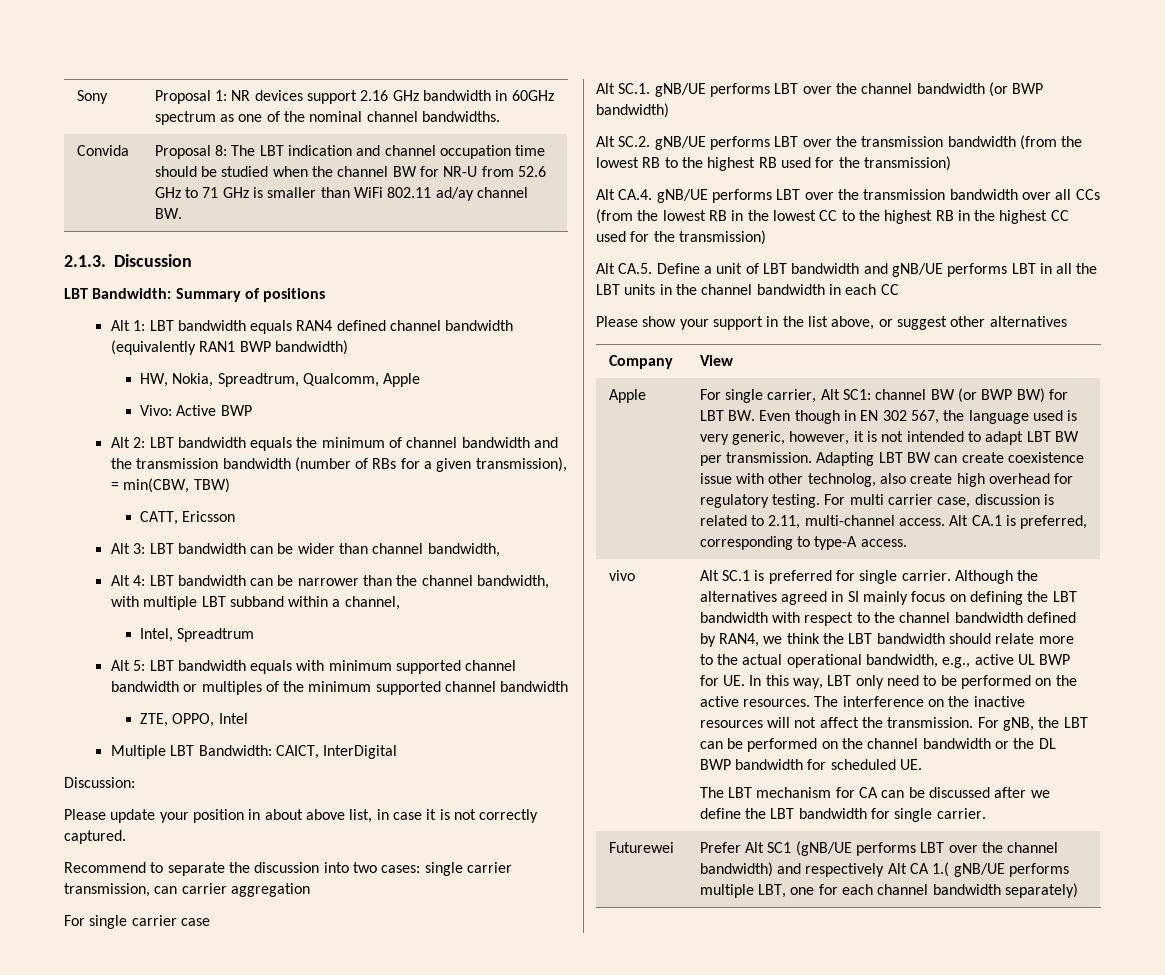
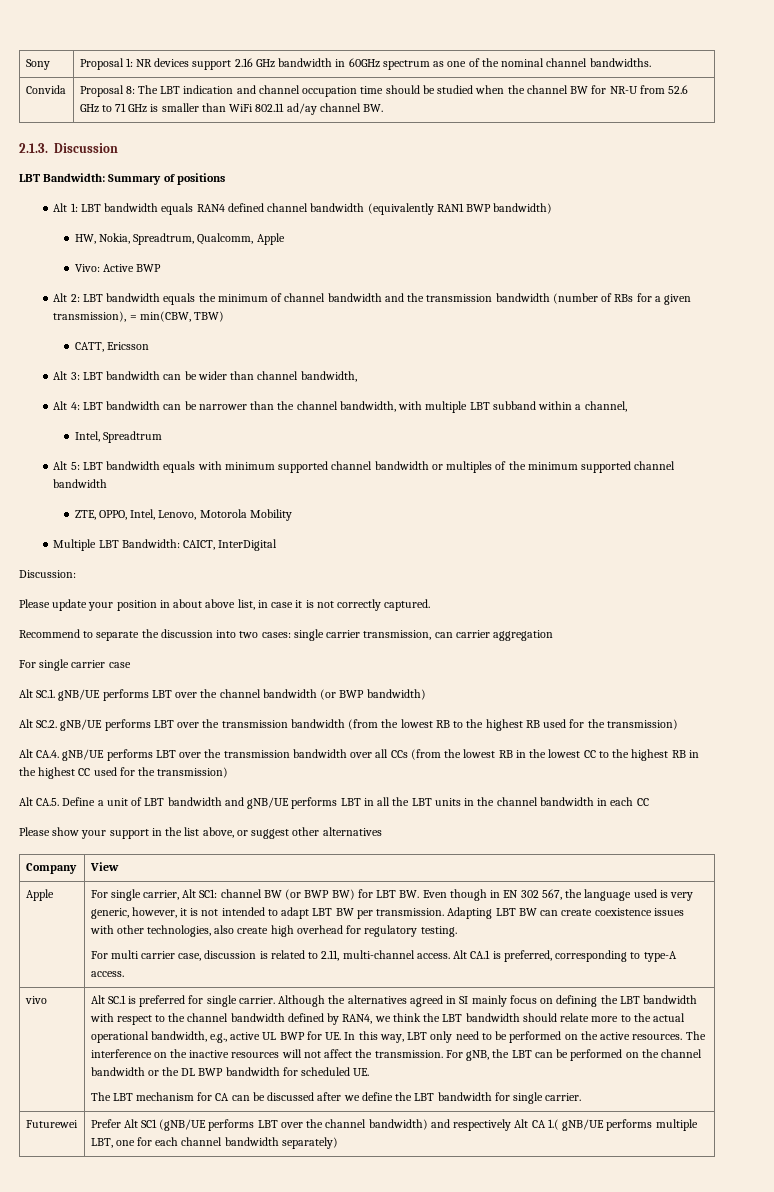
[218,713,248,724] Intel -> [130,509,292,521] Intel, Lenovo, Motorola Mobility
[699,473,732,484] issue -> [653,908,684,916] issues
[807,473,876,487] technolog, -> [147,925,212,937] technologies,
(821, 501) none -> (457, 931) //

